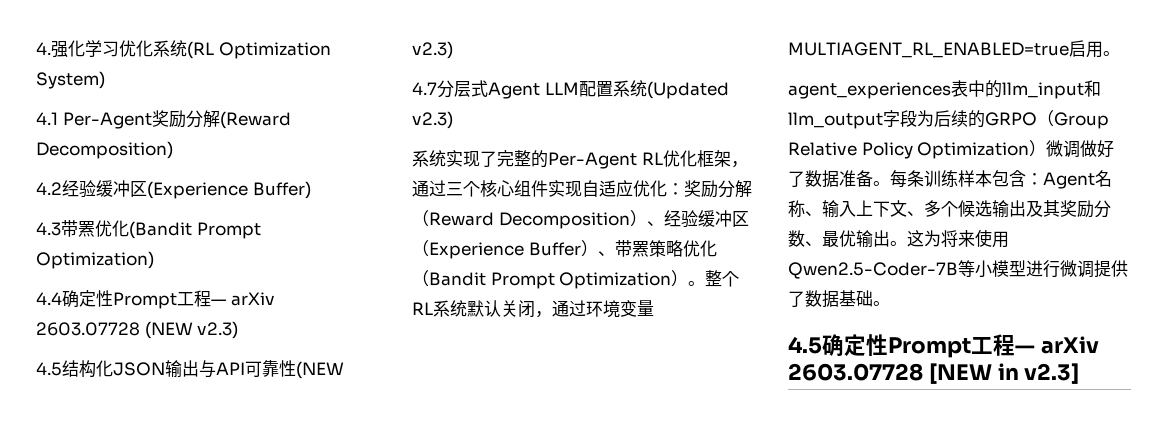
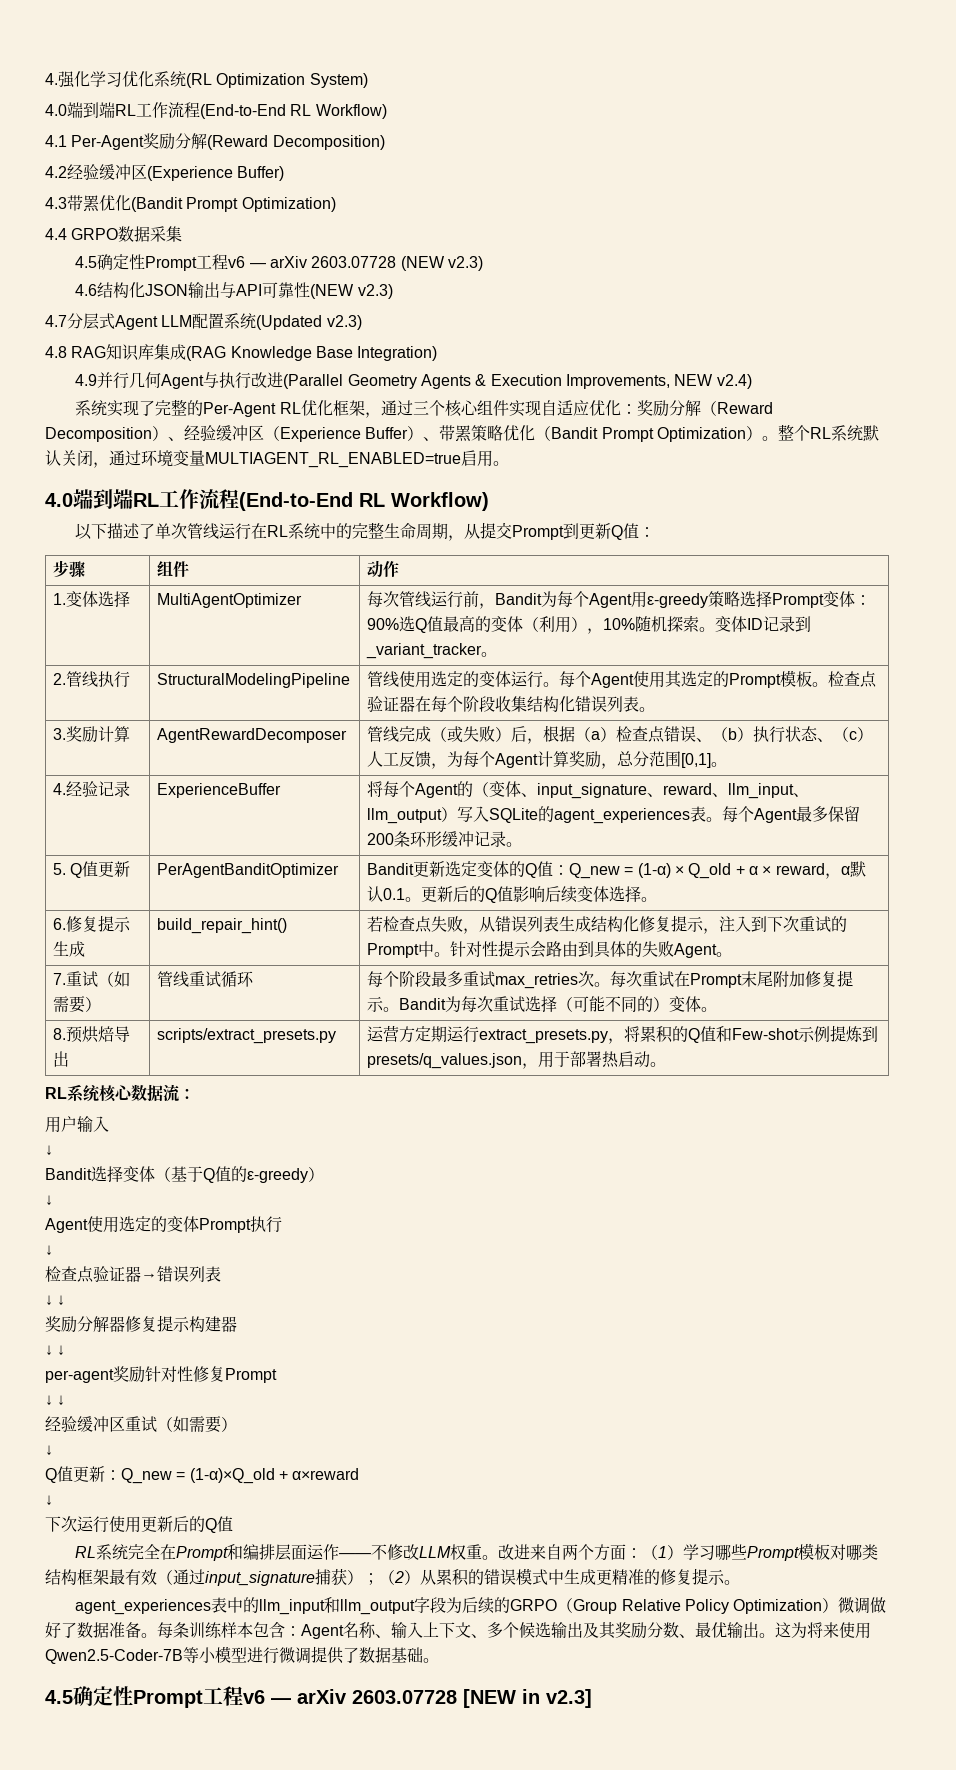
(105, 80) none -> [45,102,387,119] // 4.0端到端RL工作流程(End-to-End RL Workflow)
[62,290,211,309] 确定性Prompt工程 -> [71,226,183,242] [75,254,246,271] GRPO数据采集 // 4.5确定性Prompt工程v6
[36,362,62,376] 4.5 -> [75,284,98,296] 4.6
(453, 120) none -> [45,344,438,361] [75,372,752,389] // 4.8 RAG知识库集成(RAG Knowledge Base Integration) // 4.9并行几何Agent与执行改进(Parallel Geometry Agents & Execution Improvements, NEW v2.4)
(1120, 53) none -> [45,489,489,511] [75,522,656,541] [53,560,86,577] [157,561,190,577] [367,560,400,578] [53,591,131,607] [157,593,303,608] [367,591,872,609] [367,615,812,634] [366,643,498,659] [53,671,131,688] [157,673,351,688] [367,670,878,688] [367,696,656,713] [53,726,131,743] [157,728,348,743] [367,725,874,744] [367,751,728,769] [53,781,131,797] [157,783,282,798] [367,781,810,799] [367,806,861,824] [367,831,523,847] [53,861,131,878] [157,863,340,878] [367,861,866,879] [367,886,658,903] [53,915,132,932] [53,941,86,957] [157,918,288,934] [367,915,848,934] [367,940,733,958] [53,971,131,987] [53,996,102,1013] [157,971,255,987] [367,970,854,989] [367,996,718,1013] [53,1026,131,1043] [53,1051,70,1067] [157,1028,337,1044] [367,1025,879,1044] [367,1051,667,1069] [45,1084,195,1102] [45,1116,109,1133] [45,1145,53,1155] [45,1166,324,1183] [45,1195,53,1205] [45,1216,282,1233] [45,1245,53,1255] [45,1266,221,1283] [45,1295,66,1305] [45,1315,237,1333] [45,1345,66,1355] [45,1366,277,1383] [45,1395,66,1405] [45,1416,237,1433] [45,1445,53,1455] [45,1466,360,1484] [45,1495,53,1505] [45,1516,233,1533] [75,1543,879,1561] [45,1568,740,1586] // 4.0端到端RL工作流程(End-to-End RL Workflow) // 以下描述了单次管线运行在RL系统中的完整生命周期，从提交Prompt到更新Q值： // 步骤 | 组件 | 动作 // 1.变体选择 | MultiAgentOptimizer | 每次管线运行前，Bandit为每个Agent用ε-greedy策略选择Prompt变体：90%选Q值最高的变体（利用），10%随机探索。变体ID记录到_variant_tracker。 // 2.管线执行 | StructuralModelingPipeline | 管线使用选定的变体运行。每个Agent使用其选定的Prompt模板。检查点验证器在每个阶段收集结构化错误列表。 // 3.奖励计算 | AgentRewardDecomposer | 管线完成（或失败）后，根据（a）检查点错误、（b）执行状态、（c）人工反馈，为每个Agent计算奖励，总分范围[0,1]。 // 4.经验记录 | ExperienceBuffer | 将每个Agent的（变体、input_signature、reward、llm_input、llm_output）写入SQLite的agent_experiences表。每个Agent最多保留200条环形缓冲记录。 // 5. Q值更新 | PerAgentBanditOptimizer | Bandit更新选定变体的Q值：Q_new = (1-α) × Q_old + α × reward，α默认0.1。更新后的Q值影响后续变体选择。 // 6.修复提示生成 | build_repair_hint() | 若检查点失败，从错误列表生成结构化修复提示，注入到下次重试的Prompt中。针对性提示会路由到具体的失败Agent。 // 7.重试（如需要） | 管线重试循环 | 每个阶段最多重试max_retries次。每次重试在Prompt末尾附加修复提示。Bandit为每次重试选择（可能不同的）变体。 // 8.预烘焙导出 | scripts/extract_presets.py | 运营方定期运行extract_presets.py，将累积的Q值和Few-shot示例提炼到presets/q_values.json，用于部署热启动。 // RL系统核心数据流： // 用户输入 // ↓ // Bandit选择变体（基于Q值的ε-greedy） // ↓ // Agent使用选定的变体Prompt执行 // ↓ // 检查点验证器→错误列表 // ↓ ↓ // 奖励分解器修复提示构建器 // ↓ ↓ // per-agent奖励针对性修复Prompt // ↓ ↓ // 经验缓冲区重试（如需要） // ↓ // Q值更新：Q_new = (1-α)×Q_old + α×reward // ↓ // 下次运行使用更新后的Q值 // RL系统完全在Prompt和编排层面运作——不修改LLM权重。改进来自两个方面：（1）学习哪些Prompt模板对哪类结构框架最有效（通过input_signature捕获）；（2）从累积的错误模式中生成更精准的修复提示。
(1015, 345) none -> [243,1690,265,1704] v6

